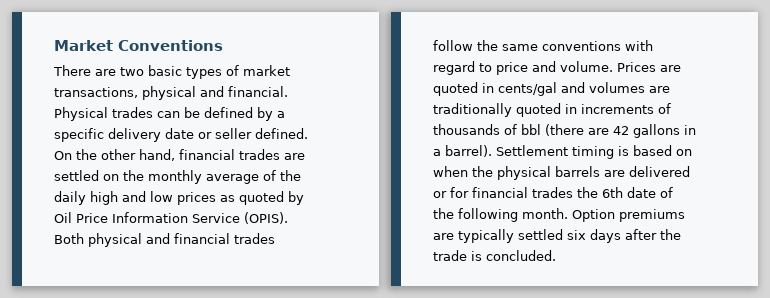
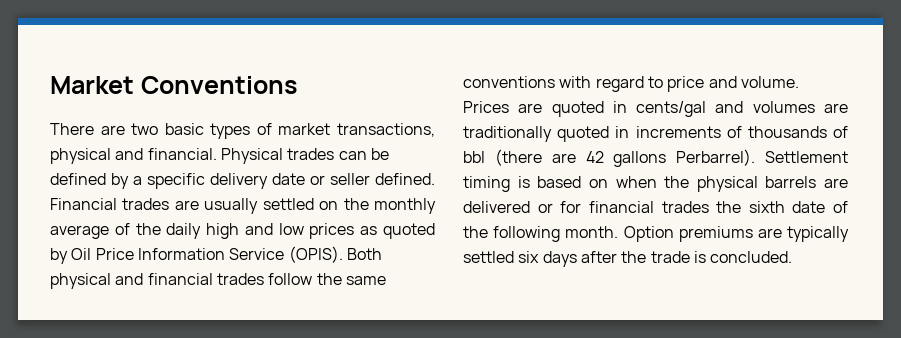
[54,149,235,161] On the other hand, financial -> [50,198,117,210] Financial
(305, 156) none -> [204,198,259,214] usually
[684,125,696,135] [433,145,492,157] in a barrel). -> [676,149,756,166] Perbarrel).
[602,187,623,198] 6th -> [748,201,785,213] sixth

